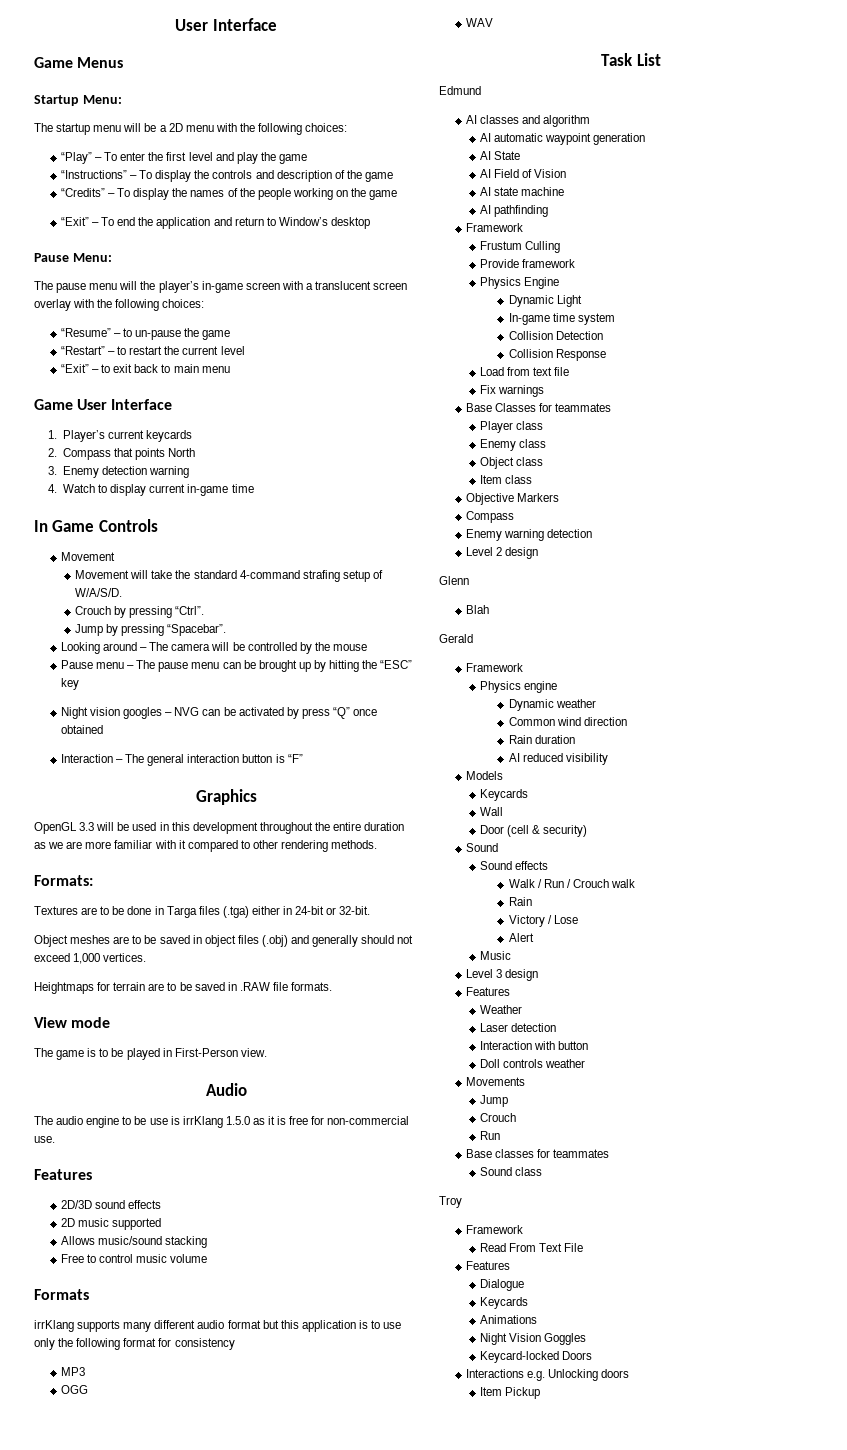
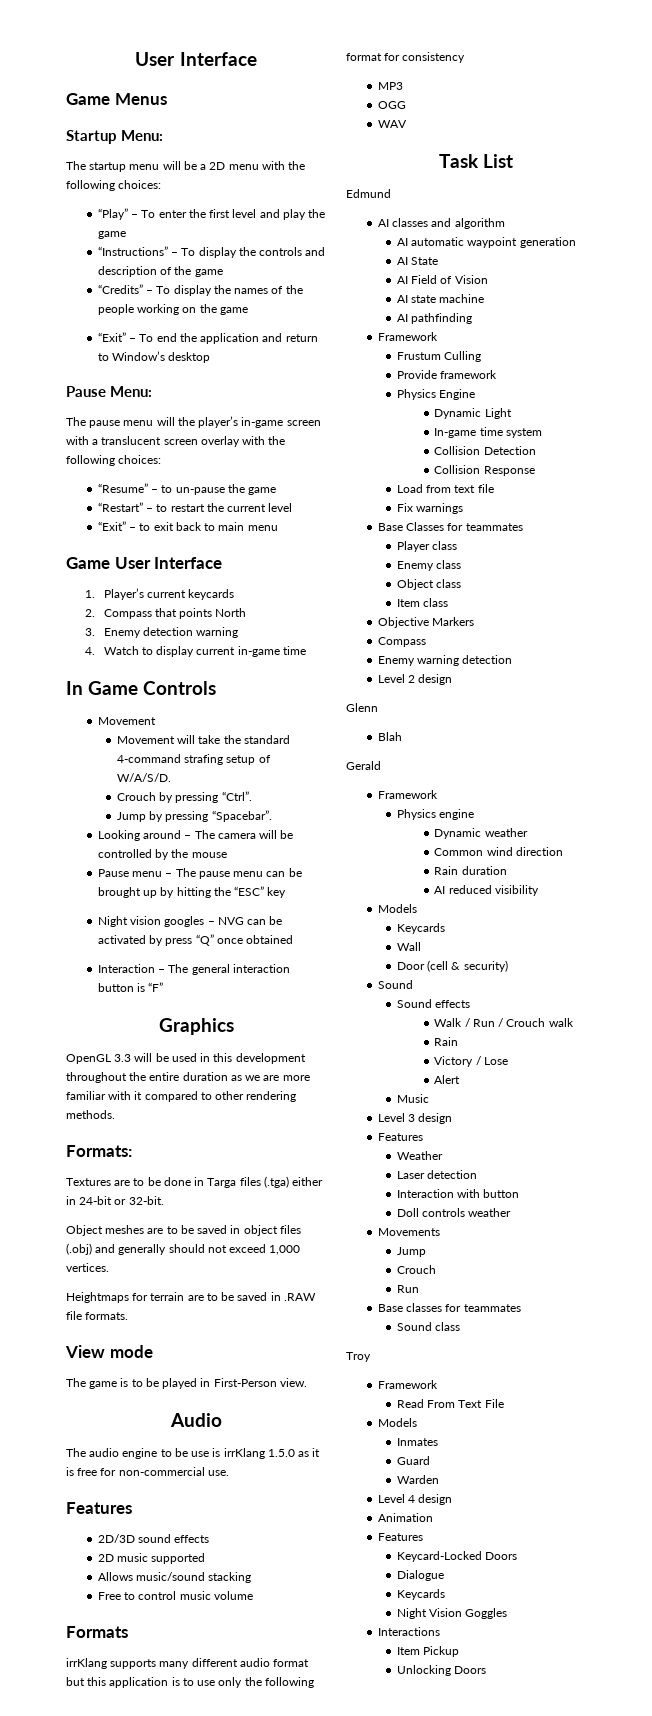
[465,1261,510,1270] // Features -> [378,1418,418,1427] [396,1438,438,1446] [396,1456,430,1465] [396,1475,439,1484] [378,1494,453,1505] [378,1513,434,1522] [378,1533,424,1541] [396,1551,518,1562] // Models // Inmates // Guard // Warden // Level 4 design // Animation // Features // Keycard-Locked Doors
[480,1315,538,1324] // Animations -> (445, 1594) none
[480,1351,593,1363] // Keycard-locked Doors -> (508, 1613) none
[527,1369,630,1381] e.g. Unlocking doors -> (441, 1631) none
(541, 1393) none -> [396,1665,487,1676] // Unlocking Doors

